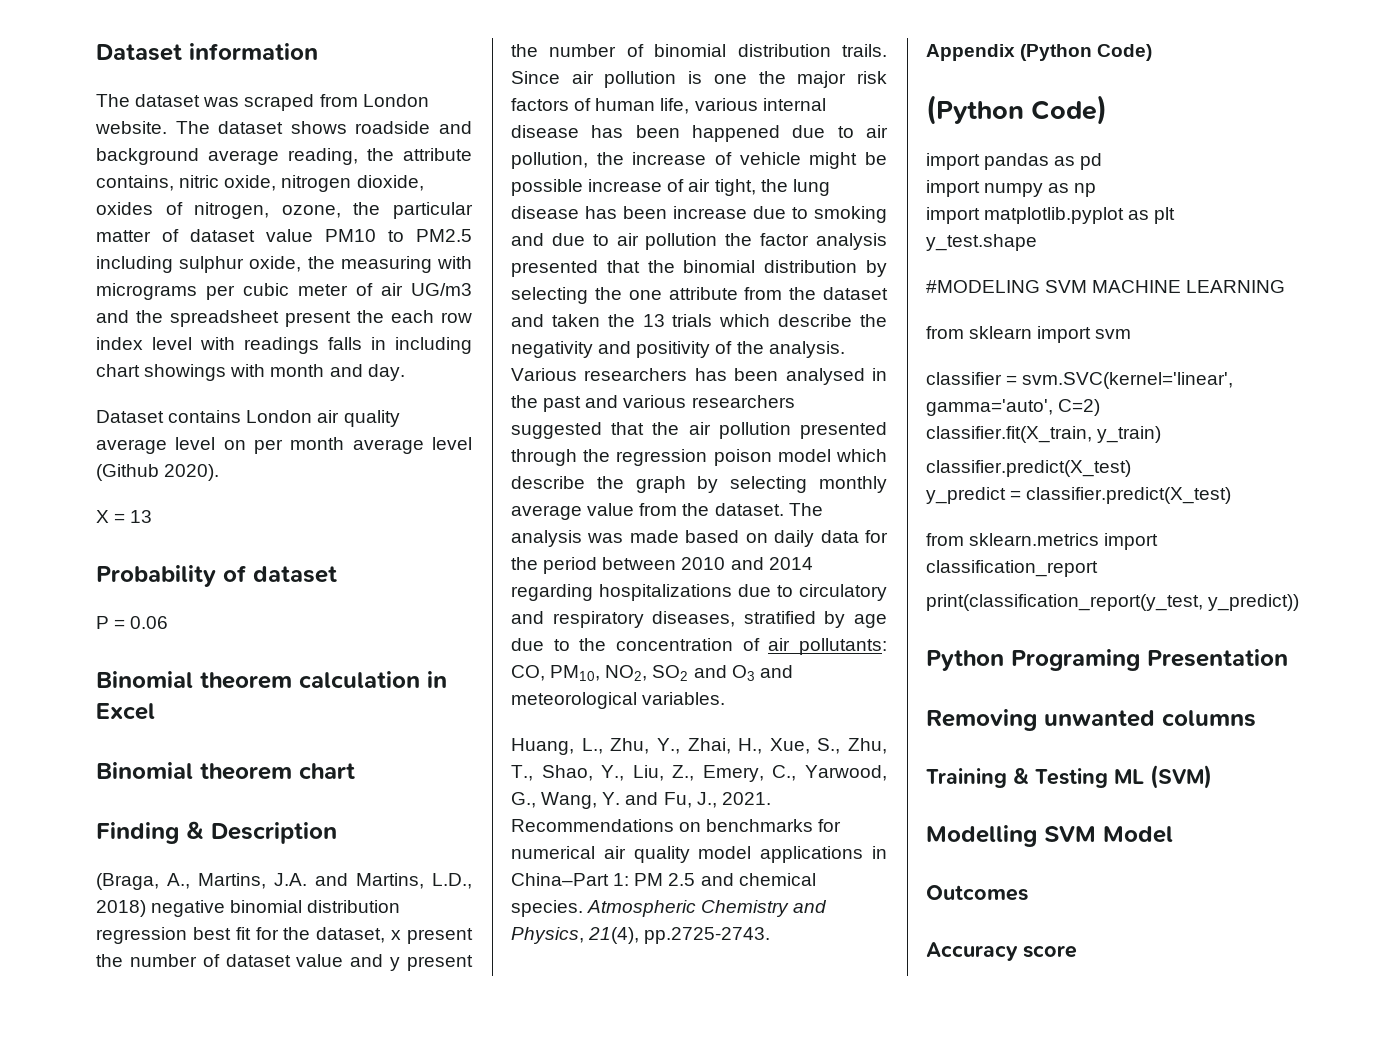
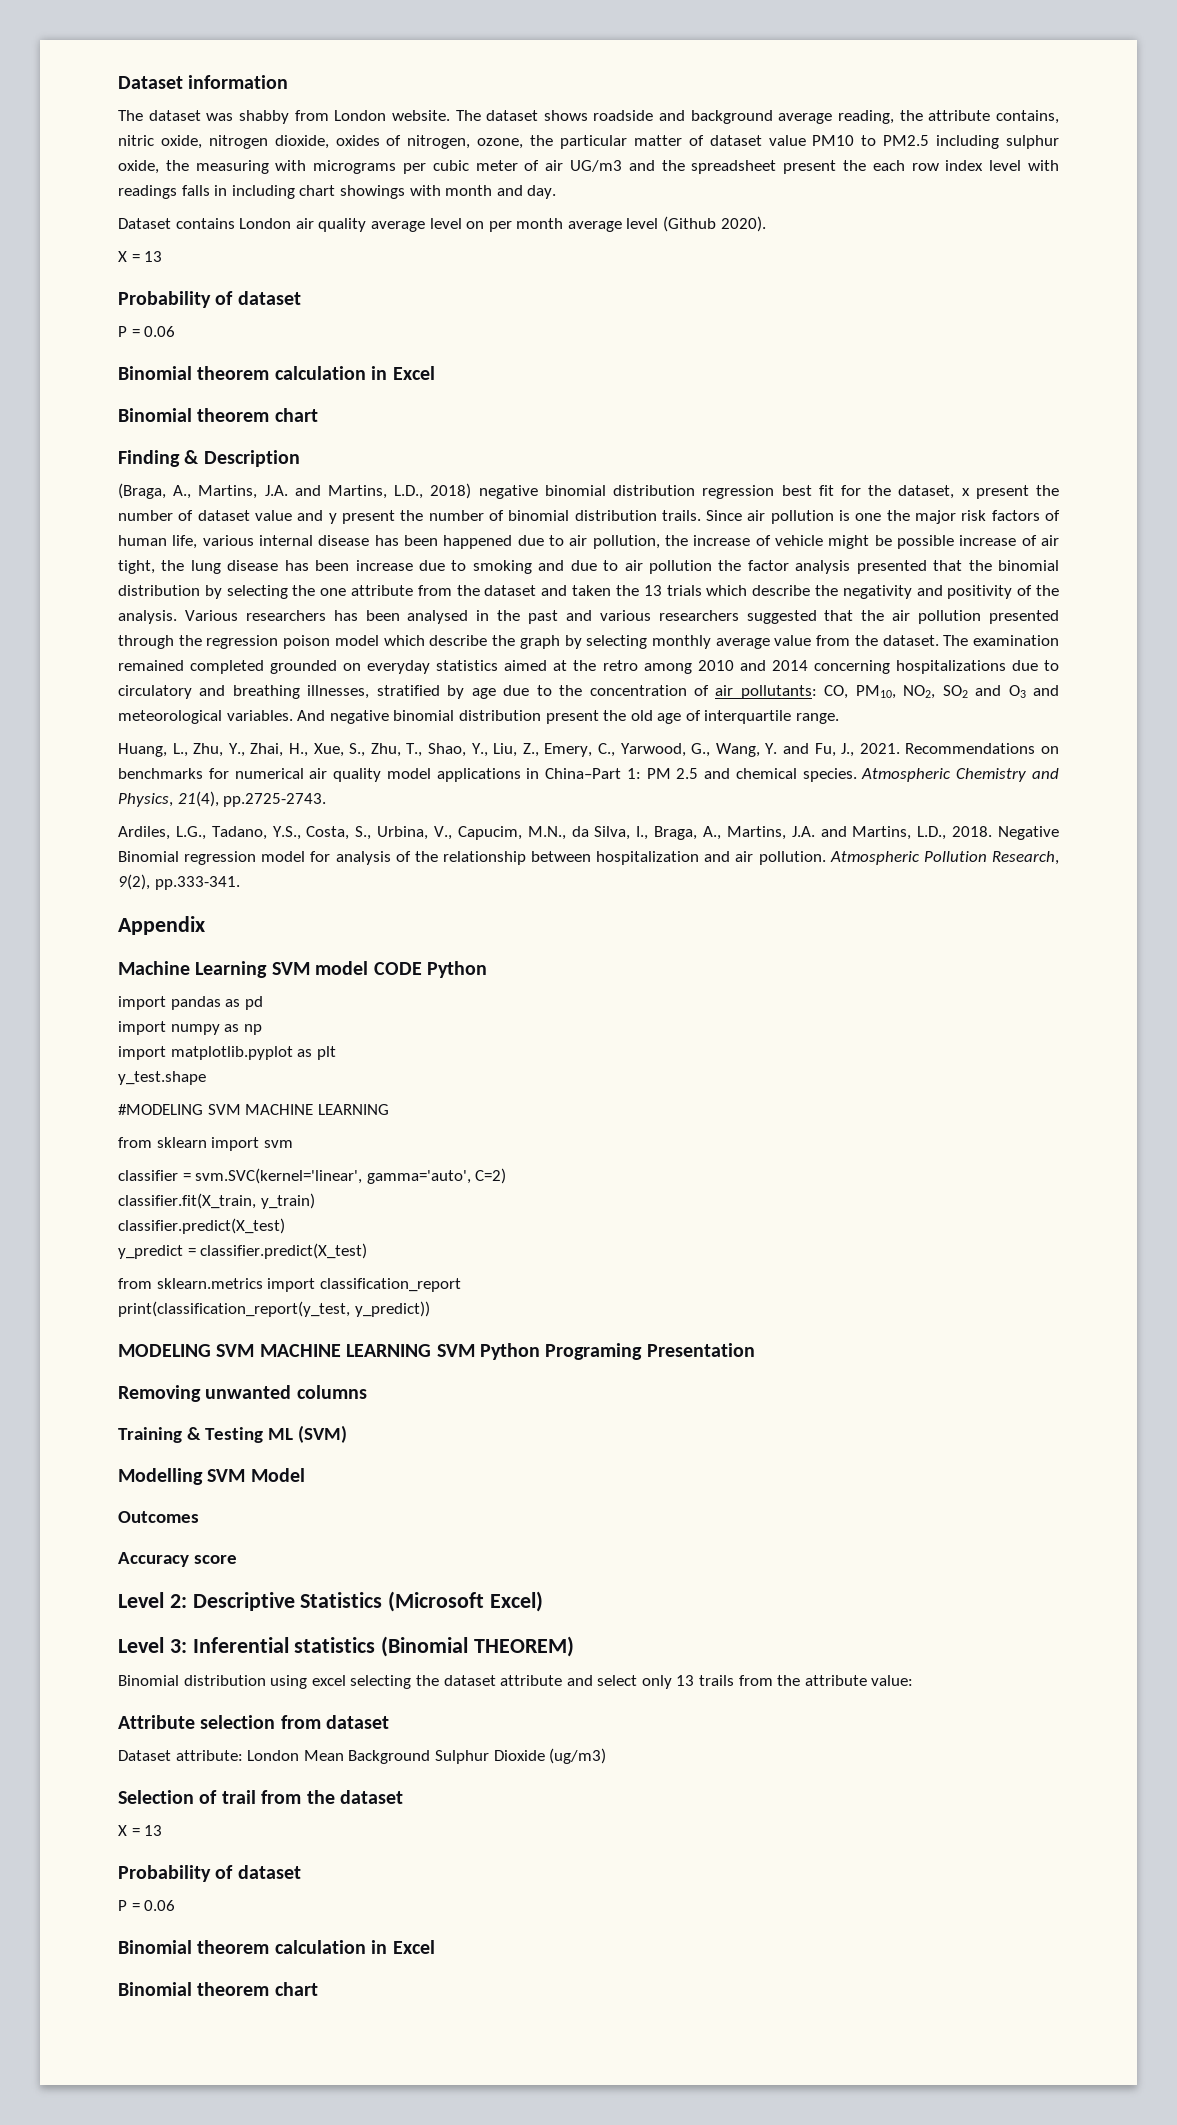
[244,94,315,111] scraped -> [238,110,289,124] shabby
[511,530,888,547] [511,557,677,574] analysis was made based on daily data for the period between -> [972,635,1059,646] [118,660,692,674] examination remained completed grounded on everyday statistics aimed at the retro among
[511,584,593,601] regarding -> [813,660,890,674] concerning
[552,611,736,628] respiratory diseases, -> [232,685,370,699] breathing illnesses,
(726, 698) none -> [297,710,840,724] And negative binomial distribution present the old age of interquartile range.
[926,44,1153,61] [926,95,1108,125] Appendix (Python Code) // (Python Code) -> [118,826,1060,840] [118,851,1059,865] [118,874,240,890] [118,916,205,935] [118,961,487,978] Ardiles, L.G., Tadano, Y.S., Costa, S., Urbina, V., Capucim, M.N., da Silva, I., Braga, A., Martins, J.A. and Martins, L.D., 2018. Negative Binomial regression model for analysis of the relationship between hospitalization and air pollution. Atmospheric Pollution Research, 9(2), pp.333-341. // Appendix // Machine Learning SVM model CODE Python
(1300, 602) none -> [118,1344,475,1357] MODELING SVM MACHINE LEARNING SVM
(1077, 951) none -> [118,1591,544,1612] [118,1636,575,1657] [118,1675,914,1689] [118,1715,390,1729] [118,1748,607,1764] [118,1790,403,1804] [118,1825,163,1836] [118,1865,301,1882] [118,1900,176,1911] [118,1940,435,1954] [118,1982,318,1996] // Level 2: Descriptive Statistics (Microsoft Excel) // Level 3: Inferential statistics (Binomial THEOREM) // Binomial distribution using excel selecting the dataset attribute and select only 13 trails from the attribute value: // Attribute selection from dataset // Dataset attribute: London Mean Background Sulphur Dioxide (ug/m3) // Selection of trail from the dataset // X = 13 // Probability of dataset // P = 0.06 // Binomial theorem calculation in Excel // Binomial theorem chart

